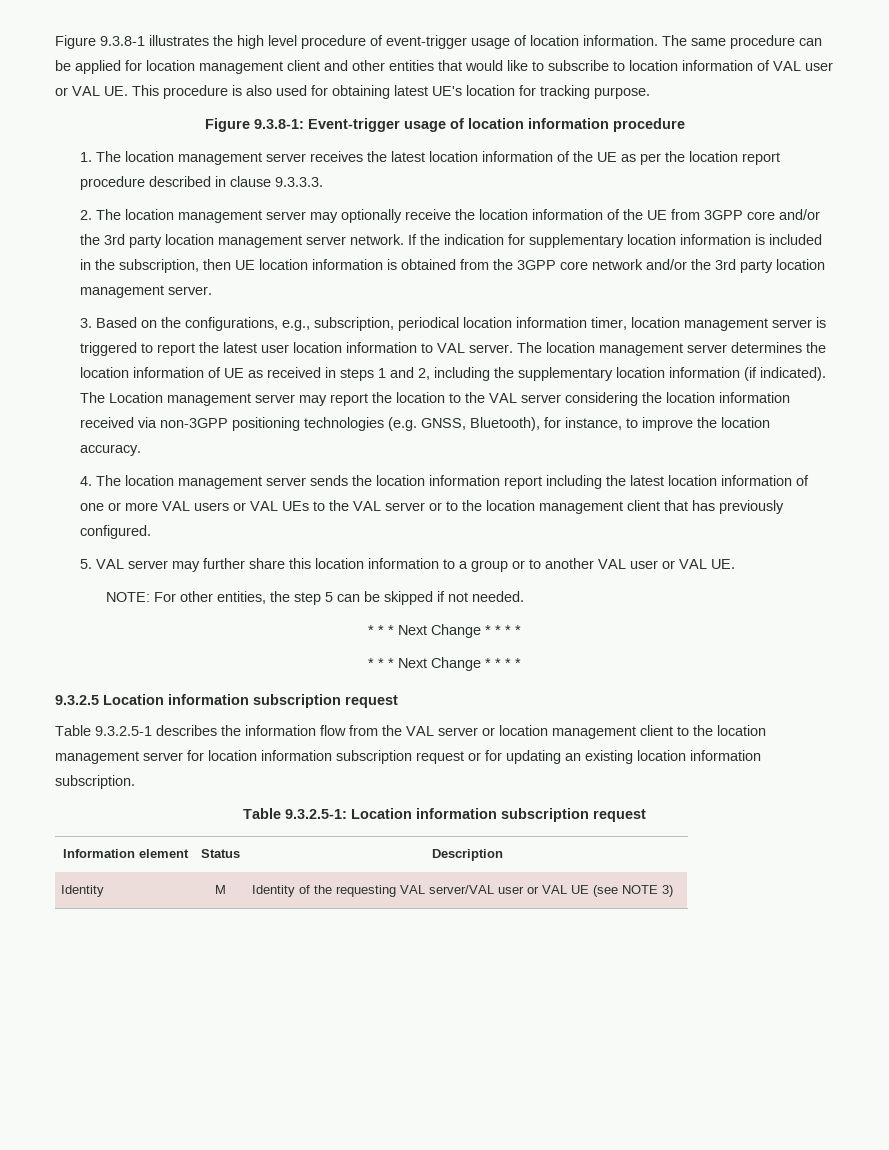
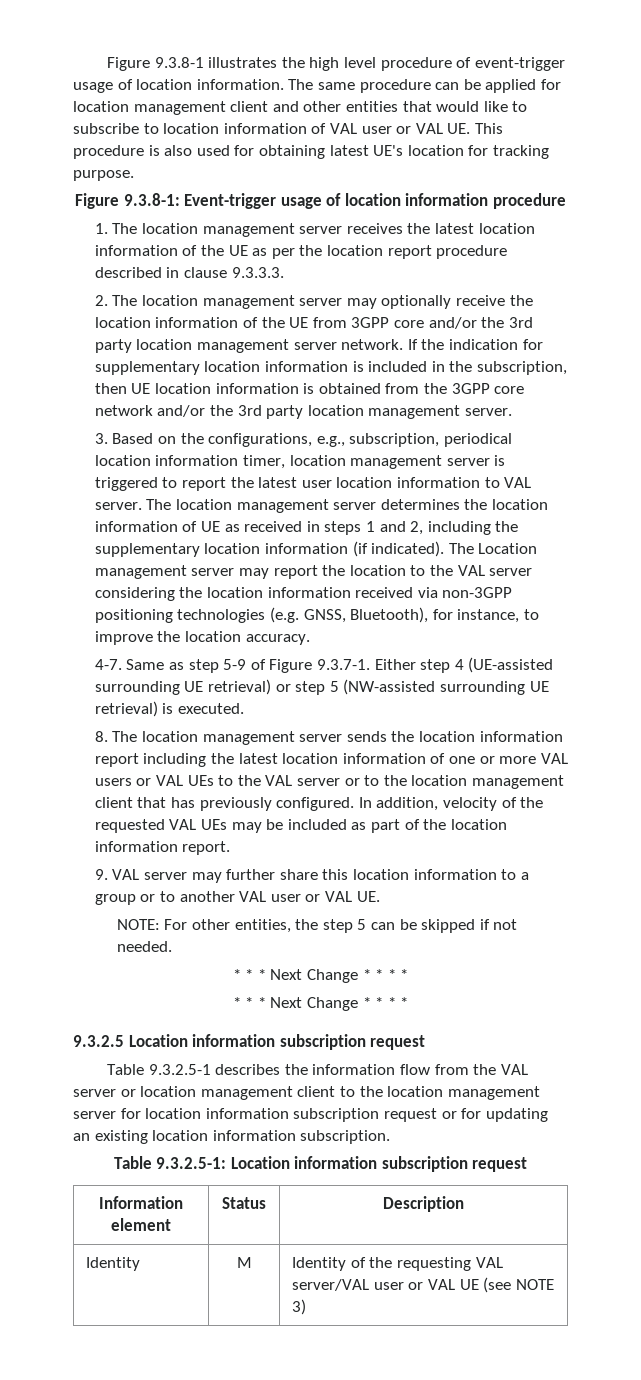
[80,476,93,486] 4. -> [94,657,554,673] [94,679,549,695] [94,701,245,717] [94,731,108,742] 4-7. Same as step 5-9 of Figure 9.3.7-1. Either step 4 (UE-assisted surrounding UE retrieval) or step 5 (NW-assisted surrounding UE retrieval) is executed. // 8.
[80,559,93,569] // 5. -> [358,797,544,811] [94,819,507,833] [94,841,231,855] [94,869,108,880] In addition, velocity of the requested VAL UEs may be included as part of the location information report. // 9.

